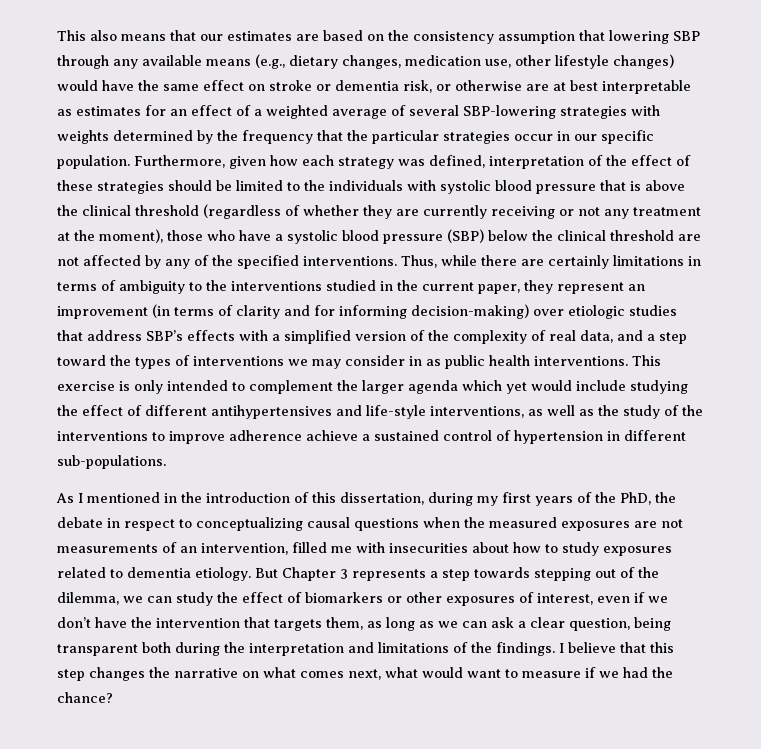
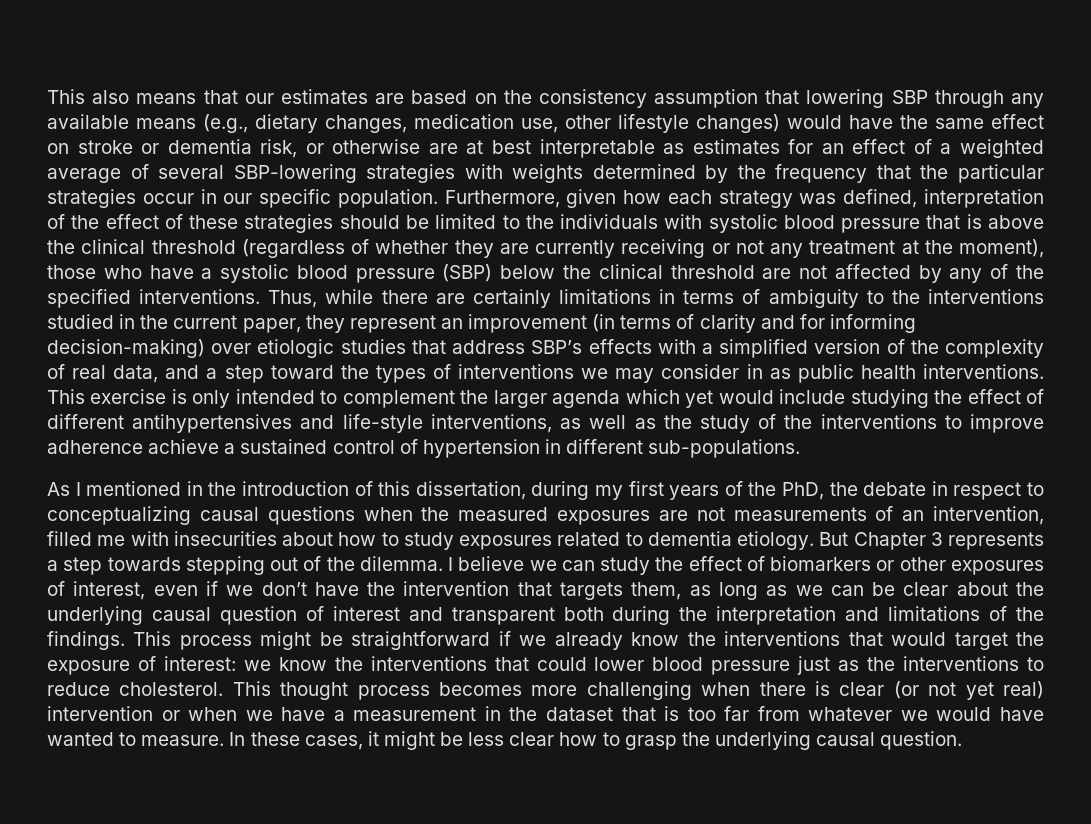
[57,592,119,605] dilemma, -> [359,556,525,571] dilemma. I believe
[491,617,671,631] ask a clear question, being -> [872,582,1044,596] [47,606,443,625] be clear about the underlying causal question of interest and
[559,642,674,653] [57,667,673,681] [57,692,113,703] I believe that this step changes the narrative on what comes next, what would want to measure if we had the chance? -> [133,631,1044,650] [47,656,1044,675] [47,681,1044,700] [47,706,1044,721] [47,731,963,750] This process might be straightforward if we already know the interventions that would target the exposure of interest: we know the interventions that could lower blood pressure just as the interventions to reduce cholesterol. This thought process becomes more challenging when there is clear (or not yet real) intervention or when we have a measurement in the dataset that is too far from whatever we would have wanted to measure. In these cases, it might be less clear how to grasp the underlying causal question.

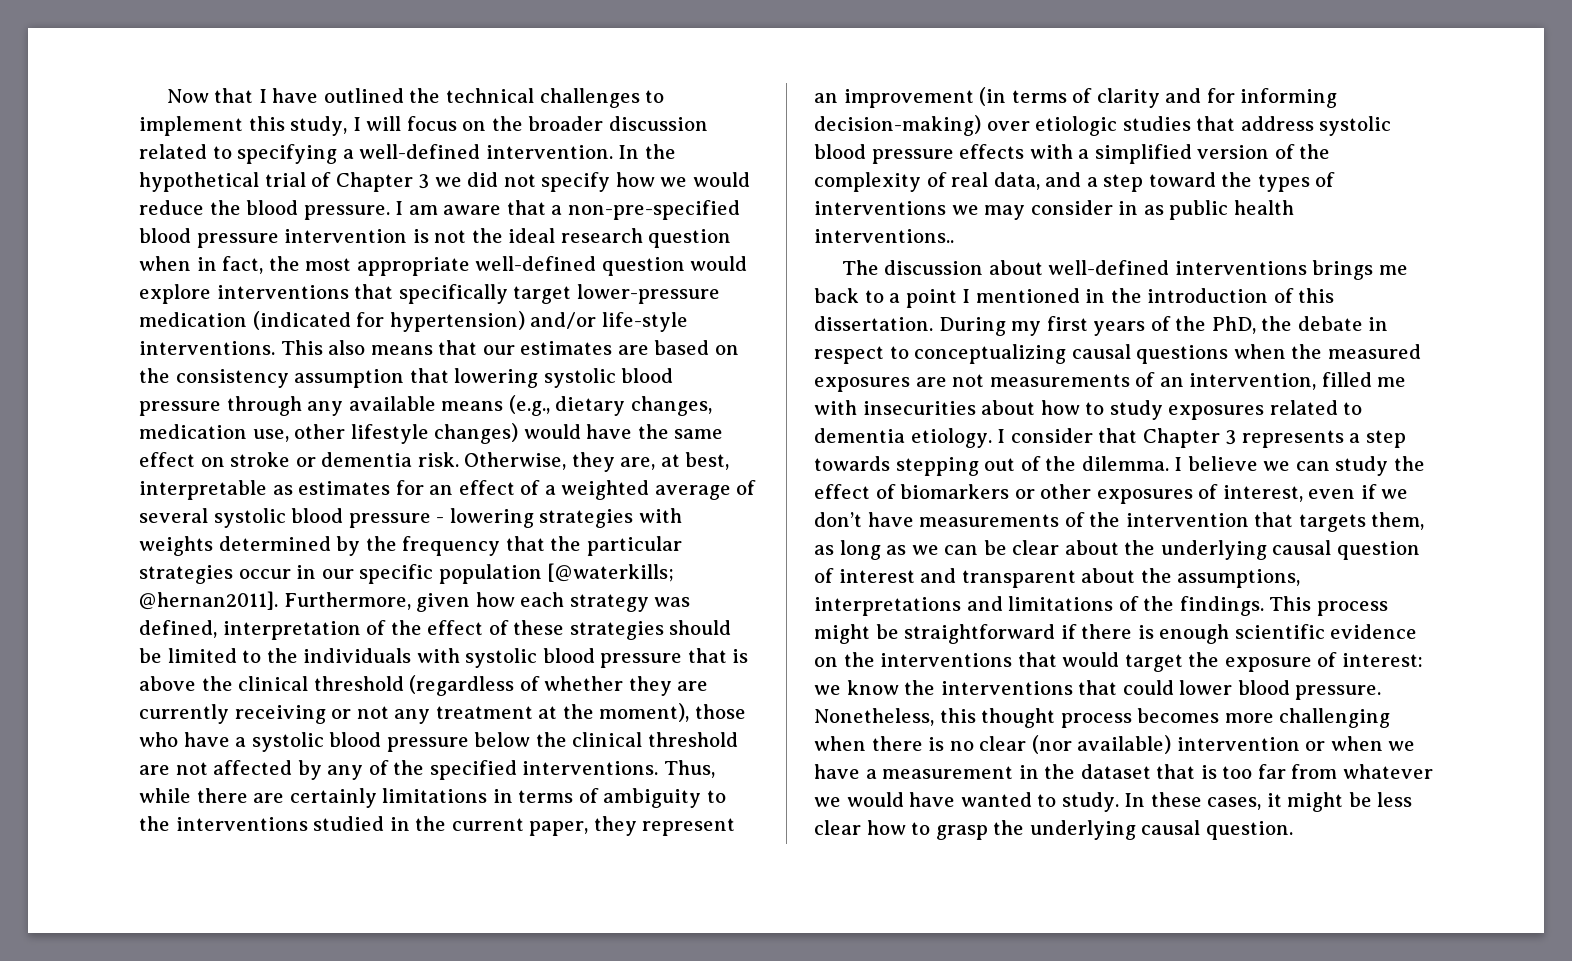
(47, 96) none -> [166,88,665,108] [139,116,708,136] [139,144,676,164] [139,172,750,192] [139,200,740,220] [139,228,732,248] [139,256,748,276] [139,284,720,304] [139,311,688,332] [139,341,275,355] Now that I have outlined the technical challenges to implement this study, I will focus on the broader discussion related to specifying a well-defined intervention. In the hypothetical trial of Chapter 3 we did not specify how we would reduce the blood pressure. I am aware that a non-pre-specified blood pressure intervention is not the ideal research question when in fact, the most appropriate well-defined question would explore interventions that specifically target lower-pressure medication (indicated for hypertension) and/or life-style interventions.
[891,90,928,104] SBP -> [543,368,674,388] [139,401,221,416] systolic blood pressure
[260,139,531,158] risk, or otherwise are at best -> [417,452,730,472] risk. Otherwise, they are, at best,
[233,164,357,183] SBP-lowering -> [213,508,534,528] systolic blood pressure - lowering
[337,189,438,208] population. -> [438,563,675,584] [139,591,278,610] population [@waterkills; @hernan2011].
[442,264,493,282] (SBP) -> (469, 744) none
[531,340,583,354] SBP’s -> [1319,116,1392,136] [814,144,954,164] systolic blood pressure
[922,364,1044,379] [47,389,1045,408] [47,414,1044,433] [47,439,801,458] [47,482,70,496] interventions. This exercise is only intended to complement the larger agenda which yet would include studying the effect of different antihypertensives and life-style interventions, as well as the study of the interventions to improve adherence achieve a sustained control of hypertension in different sub-populations. // As -> [814,229,954,243] [841,260,1409,280] [814,288,957,308] interventions.. // The discussion about well-defined interventions brings me back to a point
[415,481,590,500] dissertation, during -> [814,316,1006,336] dissertation. During
[819,532,849,546] But -> [997,428,1138,443] I consider that
(359, 589) none -> [919,512,1085,527] measurements of
[563,606,837,625] both during the interpretation -> [1081,568,1301,588] [814,597,961,616] about the assumptions, interpretations
[519,632,680,650] we already know -> [1081,624,1418,644] [814,657,838,667] there is enough scientific evidence on
[711,656,1044,675] [47,681,271,696] pressure just as the interventions to reduce cholesterol. This -> [1295,685,1382,700] [814,708,976,726] pressure. Nonetheless, this
[839,681,1044,700] clear (or not yet real) -> [949,735,1172,754] no clear (nor available)
[141,735,225,746] measure. -> [1061,792,1119,812] study.

